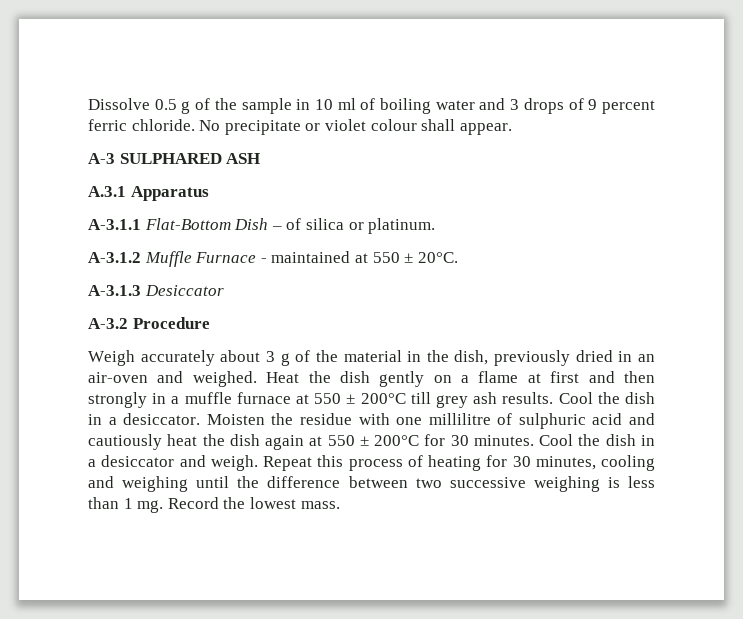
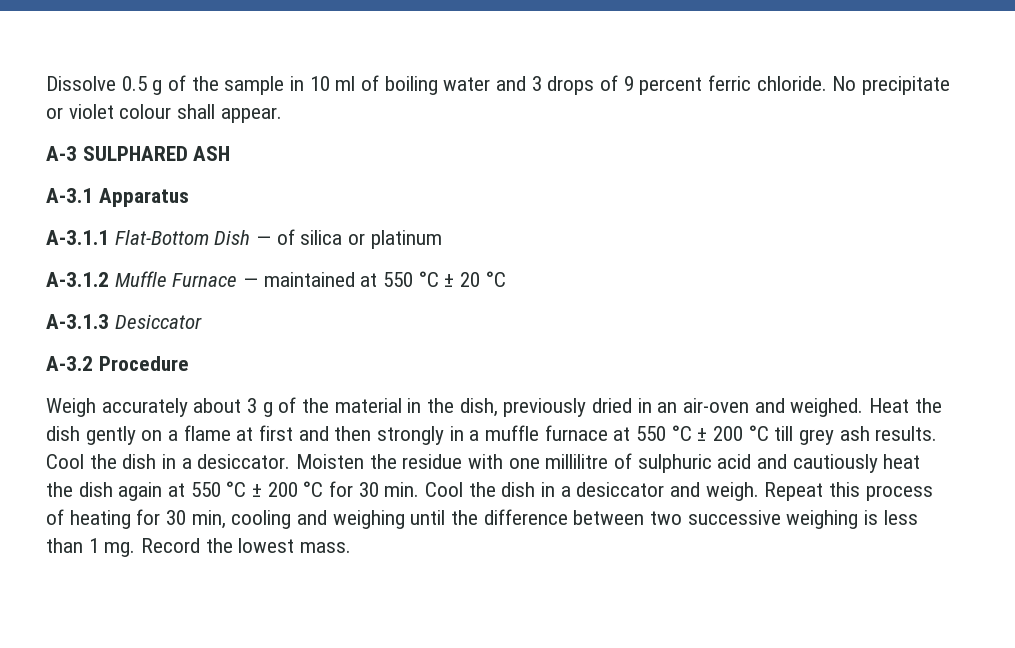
[88,186,126,197] A.3.1 -> [46,188,93,203] A-3.1
[271,226,282,230] – -> [256,236,272,245] —
[368,218,436,234] platinum. -> [370,230,442,249] platinum
[260,258,267,263] - -> [243,278,259,287] —
[404,252,458,263] ± 20°C. -> [418,271,506,287] °C ± 20 °C
[346,393,406,404] ± 200°C -> [671,425,769,441] °C ± 200 °C
[359,434,534,446] ± 200°C for 30 minutes. -> [226,481,420,497] °C ± 200 °C for 30 min.
[535,456,596,470] minutes, -> [191,510,226,529] min,

